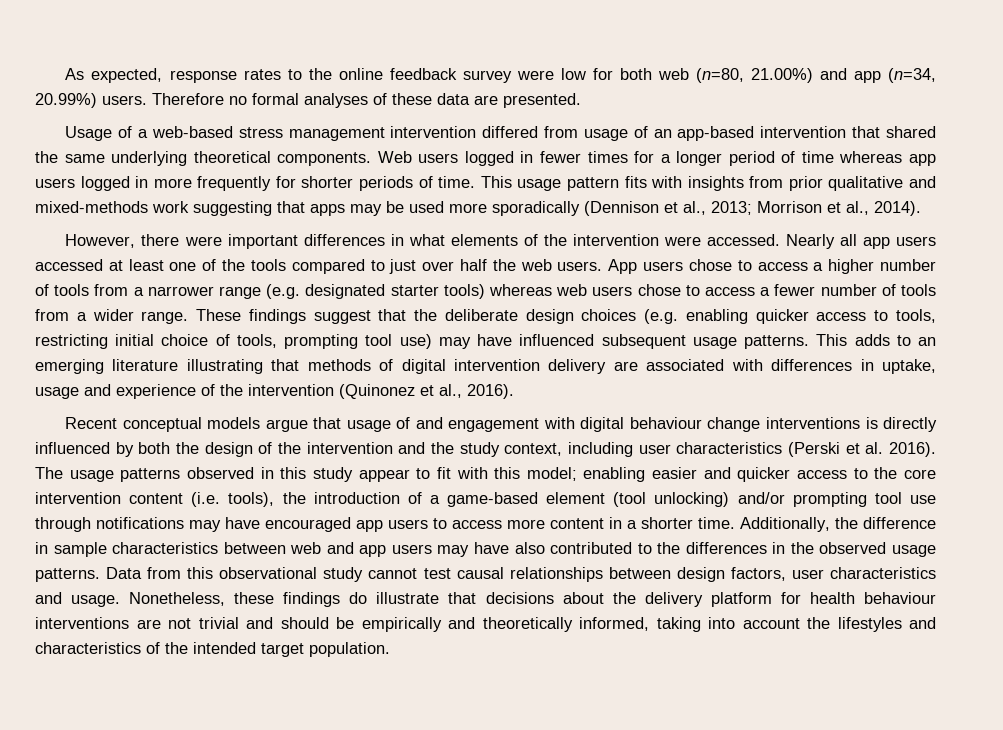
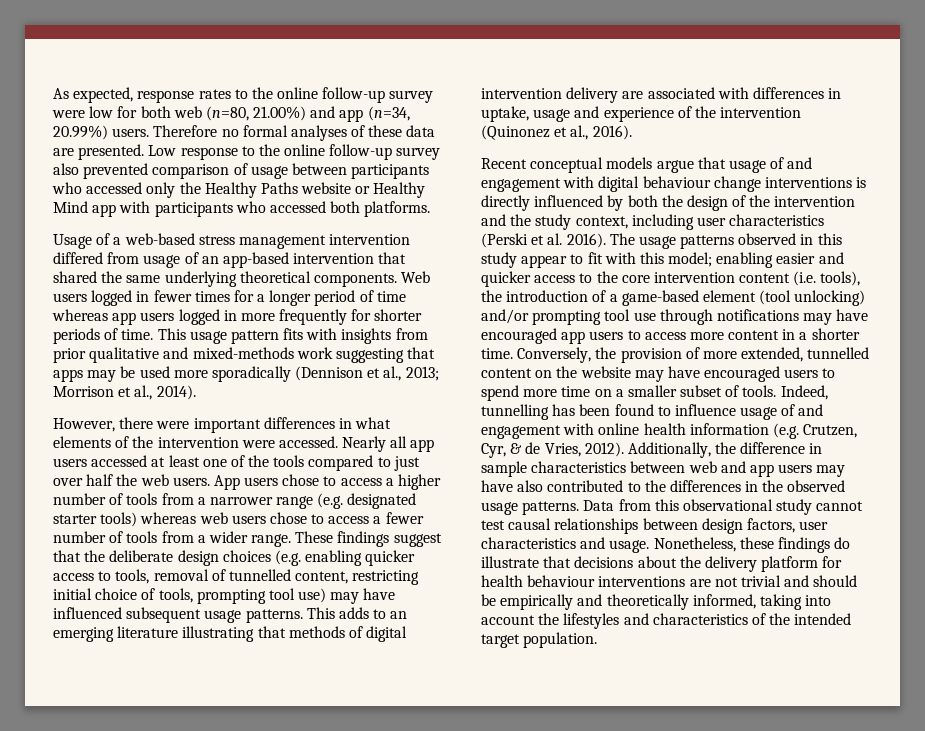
[389,68,457,80] feedback -> [322,87,386,103] follow-up
(581, 100) none -> [148,144,441,160] [53,163,430,179] [52,182,426,198] [53,201,431,217] Low response to the online follow-up survey also prevented comparison of usage between participants who accessed only the Healthy Paths website or Healthy Mind app with participants who accessed both platforms.
(936, 316) none -> [153,569,349,584] removal of tunnelled content,
(735, 523) none -> [517,347,870,363] [481,366,836,382] [481,385,828,401] [481,404,824,420] [481,423,858,439] [481,442,624,458] Conversely, the provision of more extended, tunnelled content on the website may have encouraged users to spend more time on a smaller subset of tools. Indeed, tunnelling has been found to influence usage of and engagement with online health information (e.g. Crutzen, Cyr, & de Vries, 2012).

